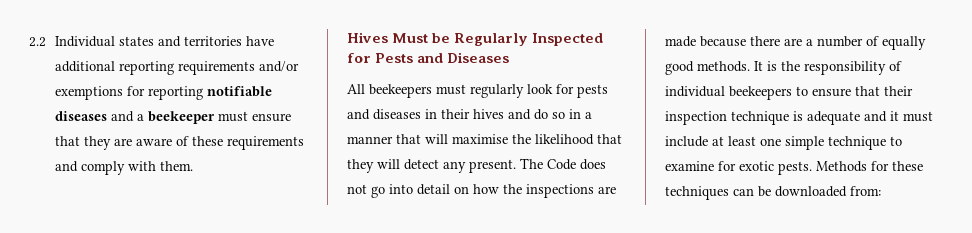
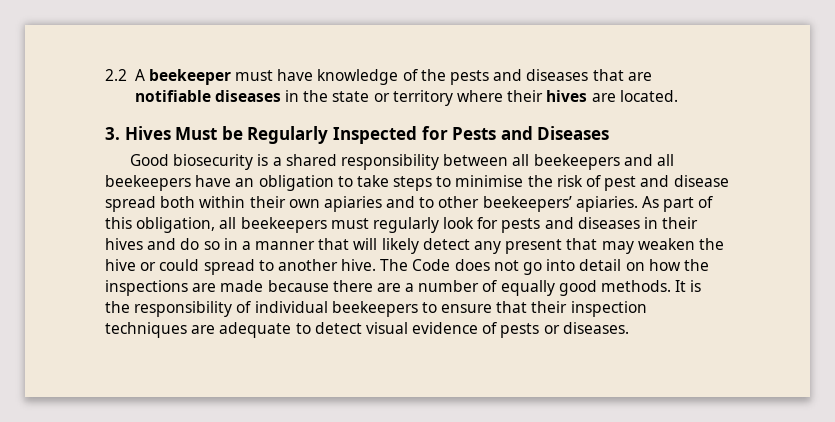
[54,36,274,47] [54,61,299,75] [54,86,272,100] [54,111,291,124] [54,136,304,150] [54,161,193,175] Individual states and territories have additional reporting requirements and/or exemptions for reporting notifiable diseases and a beekeeper must ensure that they are aware of these requirements and comply with them. // -> [134,69,652,85] [134,90,678,106] [105,127,120,140] A beekeeper must have knowledge of the pests and diseases that are notifiable diseases in the state or territory where their hives are located. // 3.
[347,84,365,94] All -> [130,154,674,170] [105,175,729,191] [105,196,714,212] [105,217,237,233] Good biosecurity is a shared responsibility between all beekeepers and all beekeepers have an obligation to take steps to minimise the risk of pest and disease spread both within their own apiaries and to other beekeepers’ apiaries. As part of this obligation, all
[452,134,622,145] [347,159,516,173] maximise the likelihood that they will detect any present. -> [381,238,724,254] [105,259,377,275] likely detect any present that may weaken the hive or could spread to another hive.
[731,111,933,125] [665,136,902,150] [665,161,923,175] [665,186,881,200] technique is adequate and it must include at least one simple technique to examine for exotic pests. Methods for these techniques can be downloaded from: -> [105,322,629,338] techniques are adequate to detect visual evidence of pests or diseases.

